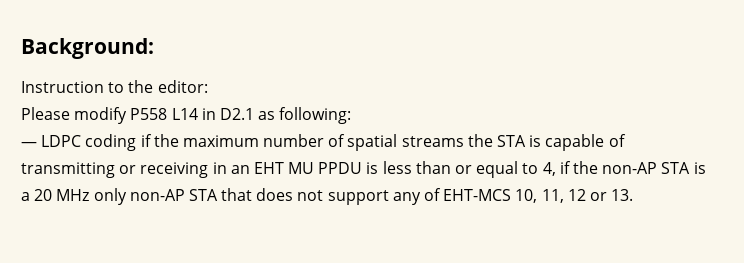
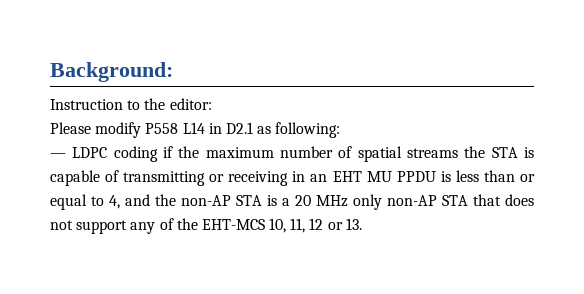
[559,161,571,174] if -> [125,194,150,206] and
(442, 194) none -> [176,218,198,230] the

